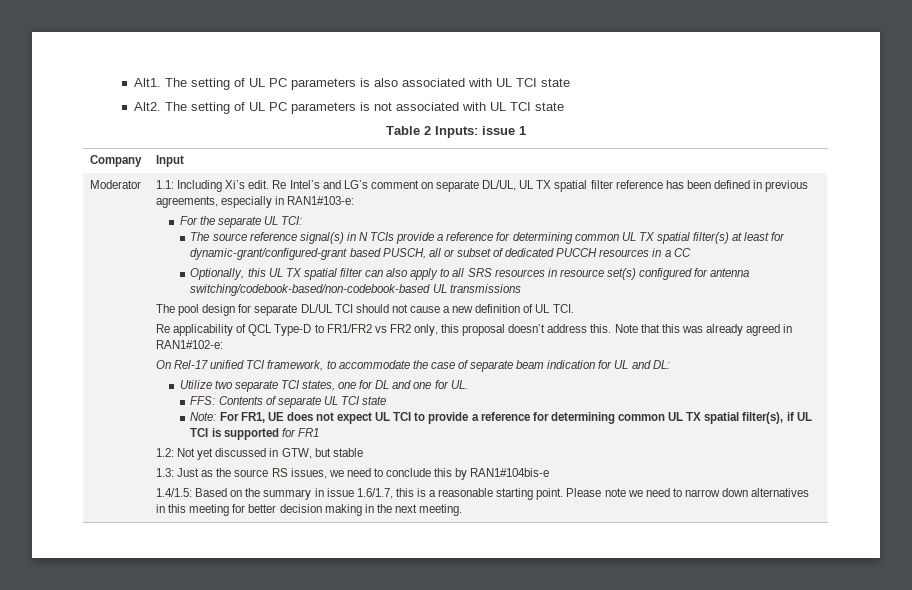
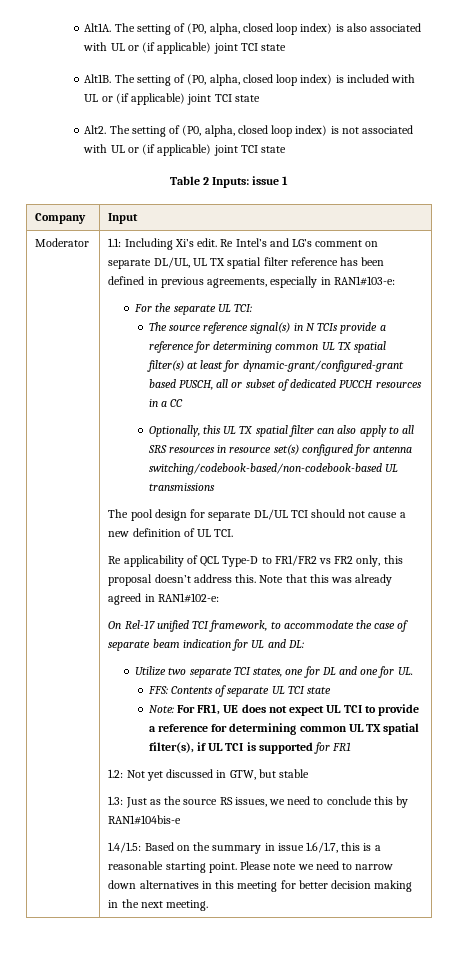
[133,78,356,90] Alt1. The setting of UL PC parameters -> [84,23,333,35] Alt1A. The setting of (P0, alpha, closed loop index)
(512, 82) none -> [127,42,287,54] [84,74,416,86] [84,93,212,105] or (if applicable) joint TCI state // Alt1B. The setting of (P0, alpha, closed loop index) is included with UL or (if applicable) joint
[248,102,356,114] UL PC parameters -> [182,125,328,137] (P0, alpha, closed loop index)
(506, 106) none -> [127,144,238,156] or (if applicable) joint

